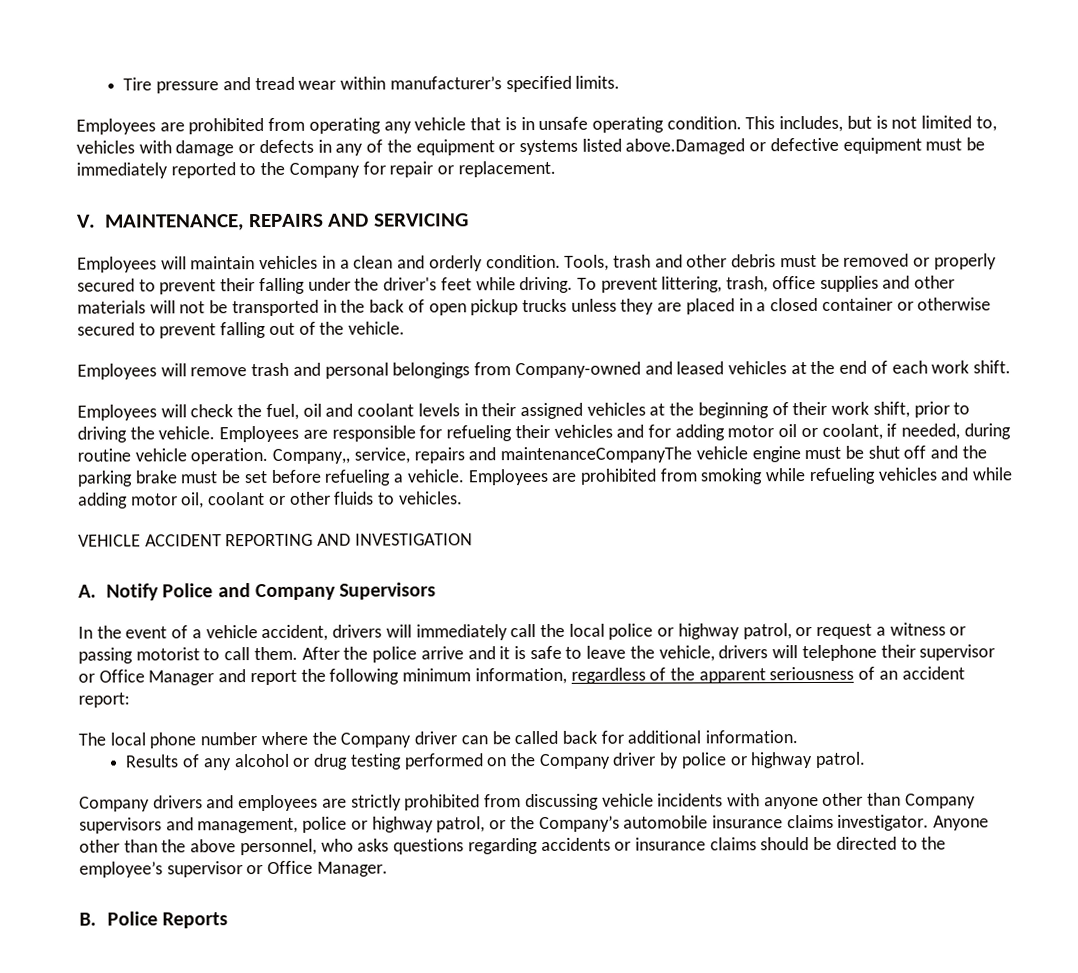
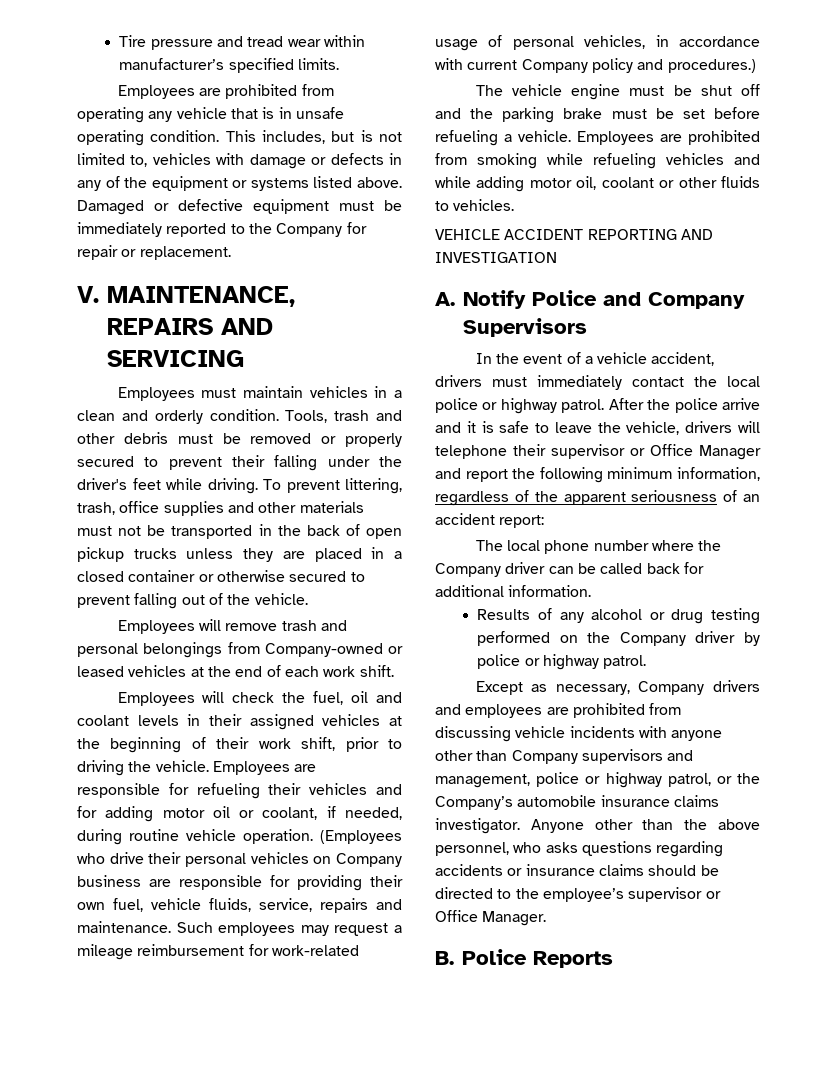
[625,138,746,155] above.Damaged -> [357,177,402,188] [77,200,144,215] above. Damaged
[160,256,187,270] will -> [201,388,237,398] must
[149,300,176,314] will -> [77,526,112,536] must
[644,361,673,375] and -> [388,646,403,654] or
[272,446,693,464] Company,, service, repairs and maintenanceCompanyThe -> [320,830,402,844] [77,852,403,867] [77,875,403,891] [77,898,402,913] [77,921,402,936] [77,944,359,960] [435,35,760,51] [435,58,756,73] [475,85,503,96] (Employees who drive their personal vehicles on Company business are responsible for providing their own fuel, vehicle fluids, service, repairs and maintenance. Such employees may request a mileage reimbursement for work-related usage of personal vehicles, in accordance with current Company policy and procedures.) // The
[385,624,537,641] will immediately call -> [492,375,684,390] must immediately contact
[742,622,967,640] [78,646,298,664] patrol, or request a witness or passing motorist to call them. -> [561,399,605,413] patrol.
(867, 759) none -> [475,681,630,695] Except as necessary,
[350,794,402,811] strictly -> (569, 711) none

